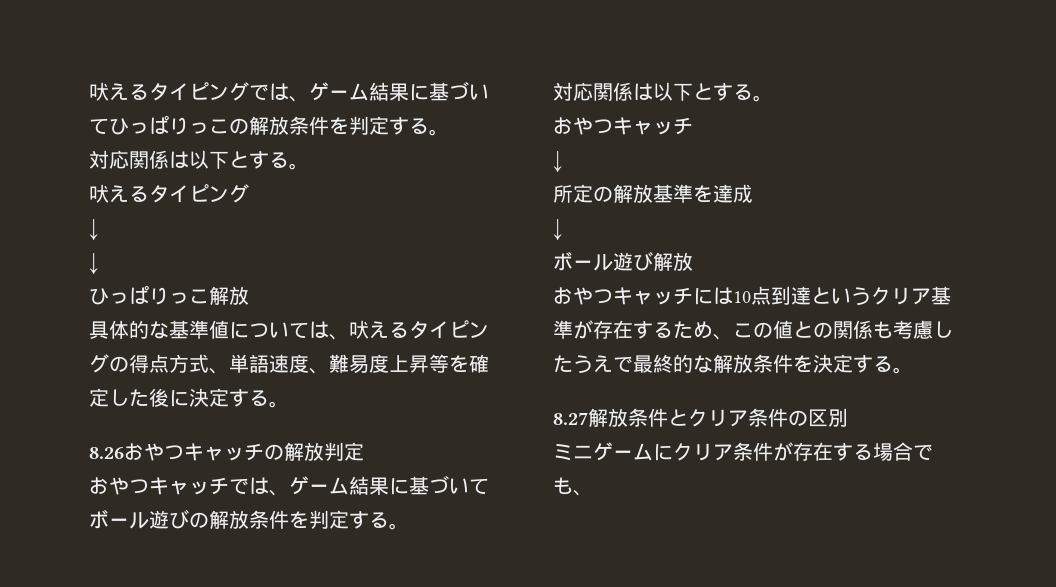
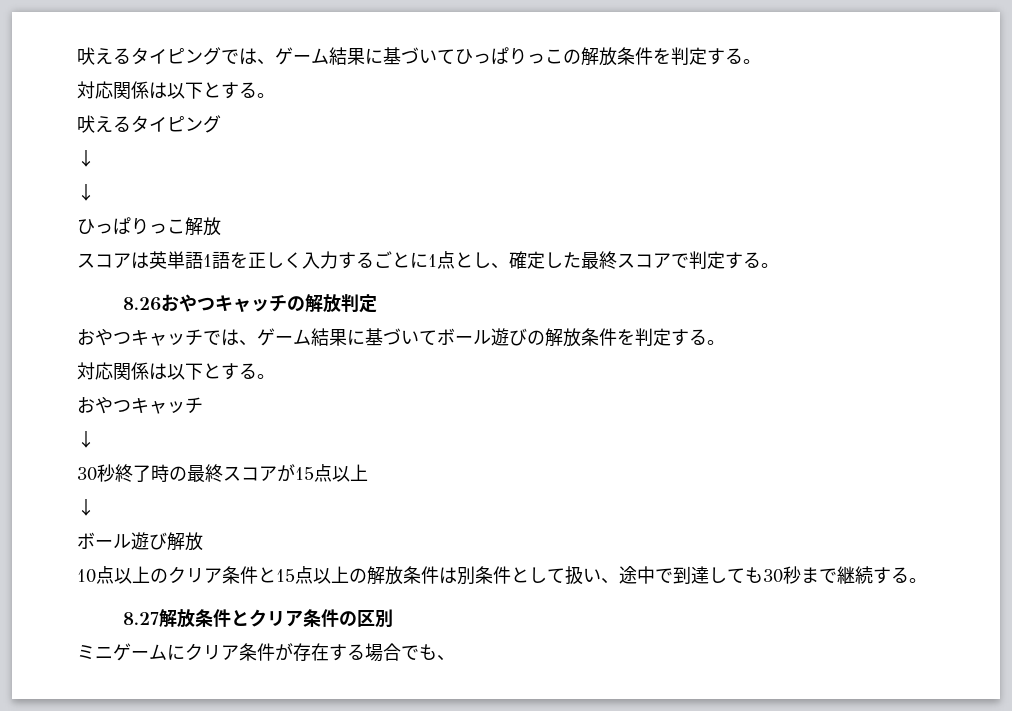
[89,320,489,340] [89,354,489,374] [89,388,209,407] 具体的な基準値については、吠えるタイピングの得点方式、単語速度、難易度上昇等を確定した後に決 -> [77,251,707,269] スコアは英単語1語を正しく入力するごとに1点とし、確定した最終スコアで判
[553,184,753,203] 所定の解放基準を達成 -> [77,464,368,482] 30秒終了時の最終スコアが15点以上
[553,286,951,306] [553,320,953,340] [553,354,853,374] おやつキャッチには10点到達というクリア基準が存在するため、この値との関係も考慮したうえで最終的な解放条件を決定 -> [77,566,873,585] 10点以上のクリア条件と15点以上の解放条件は別条件として扱い、途中で到達しても30秒まで継続

